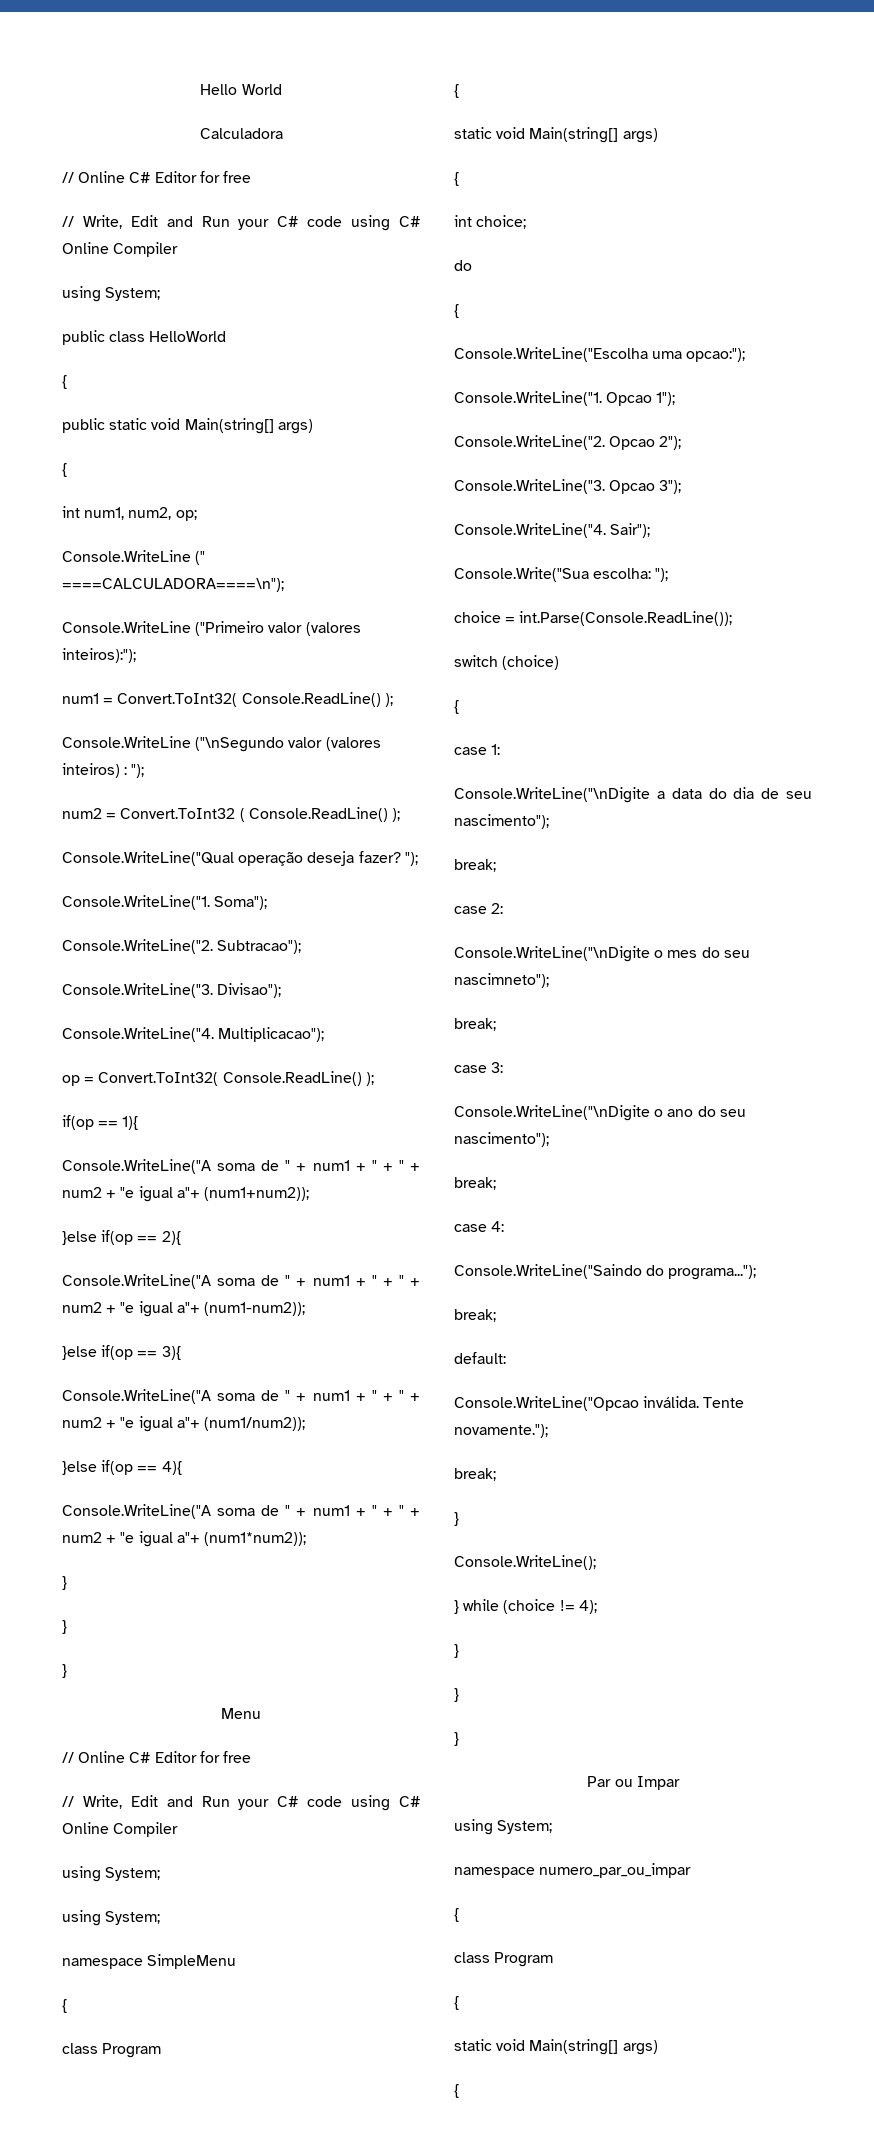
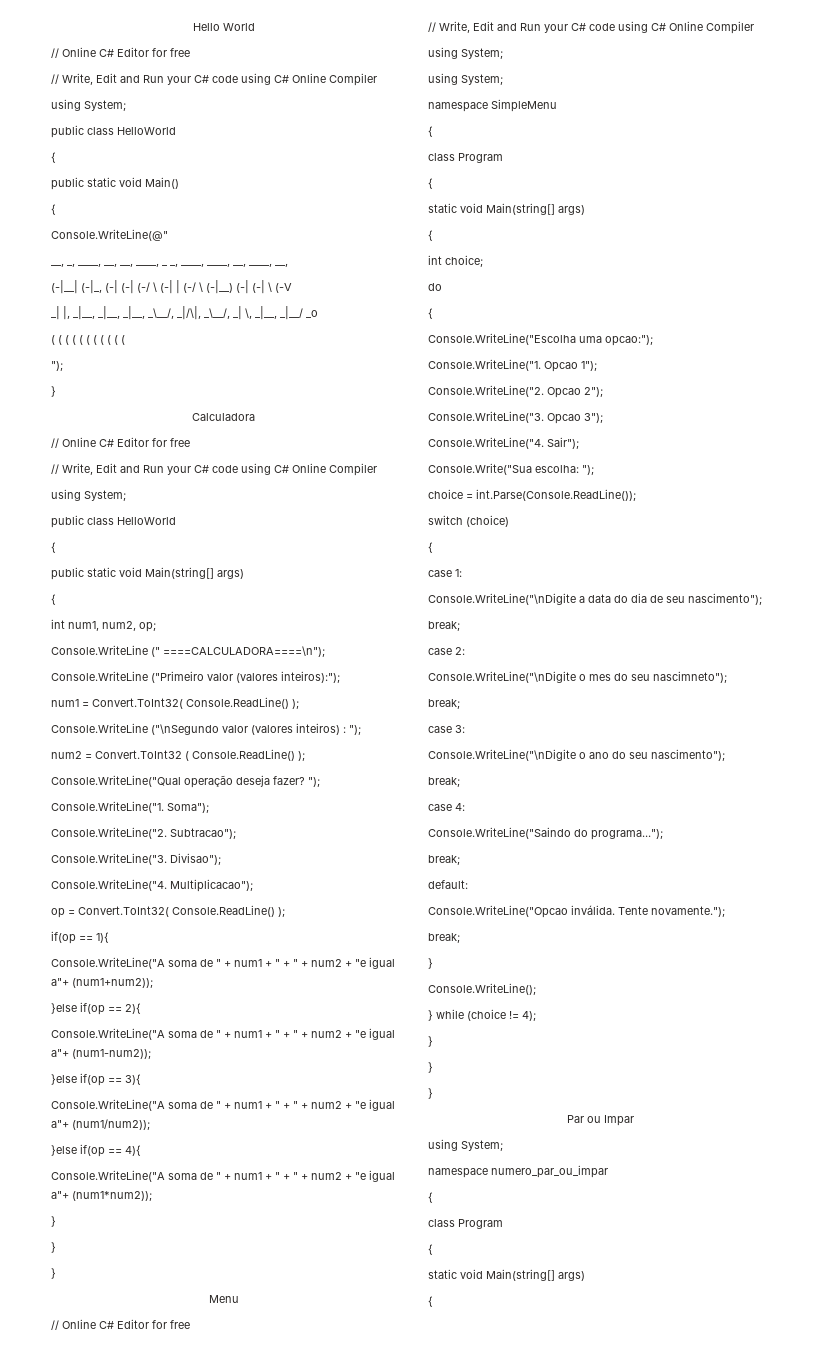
(282, 89) none -> [51,47,190,58] [51,73,377,86] [51,99,126,111] [51,125,176,138] [51,152,56,163] [51,177,179,190] [51,204,56,215] [51,229,168,241] [51,263,288,267] [51,280,292,294] [51,306,318,320] [51,335,125,345] [51,361,63,371] [51,386,56,397] // // Online C# Editor for free // // Write, Edit and Run your C# code using C# Online Compiler // using System; // public class HelloWorld // { // public static void Main() // { // Console.WriteLine(@" // __, _, ____, __, __, ____, _ _, ____, ____, __, ____, __, // (-|__| (-|_, (-| (-| (-/ \ (-| | (-/ \ (-|__) (-| (-| \ (-V // _| |, _|__, _|__, _|__, _\__/, _|/\|, _\__/, _| \, _|__, _|__/ _o // ( ( ( ( ( ( ( ( ( ( ( // "); // }

